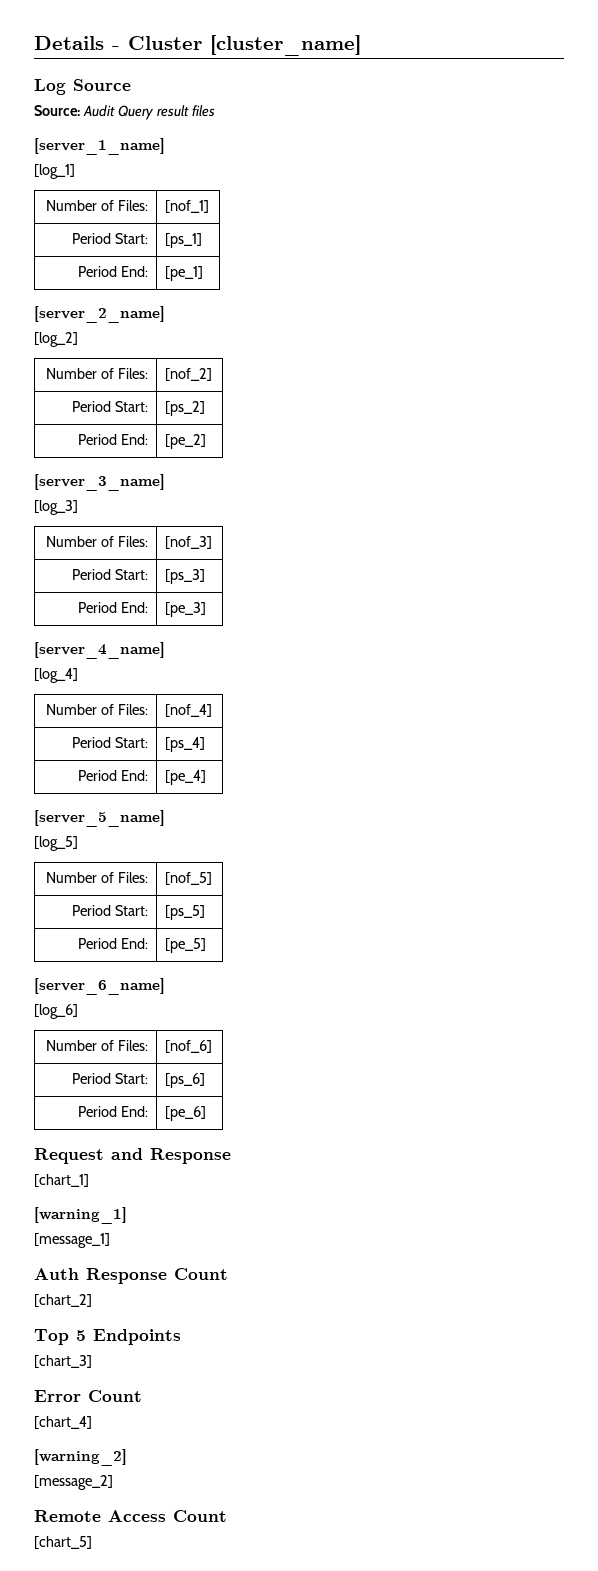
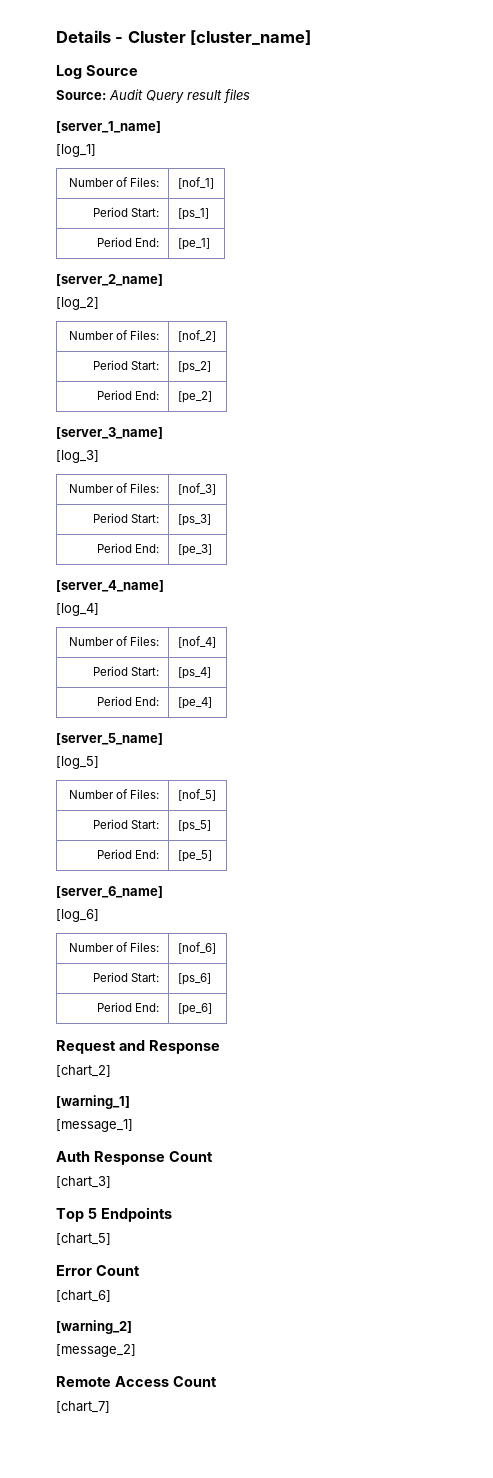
[34,1174,89,1187] [chart_1] -> [56,1065,111,1077] [chart_2]
[34,1294,92,1307] [chart_2] -> [56,1176,111,1188] [chart_3]
[34,1355,92,1368] [chart_3] -> [56,1233,111,1245] [chart_5]
[34,1416,92,1429] [chart_4] -> [56,1290,111,1302] [chart_6]
[34,1536,92,1549] [chart_5] -> [56,1401,110,1413] [chart_7]

